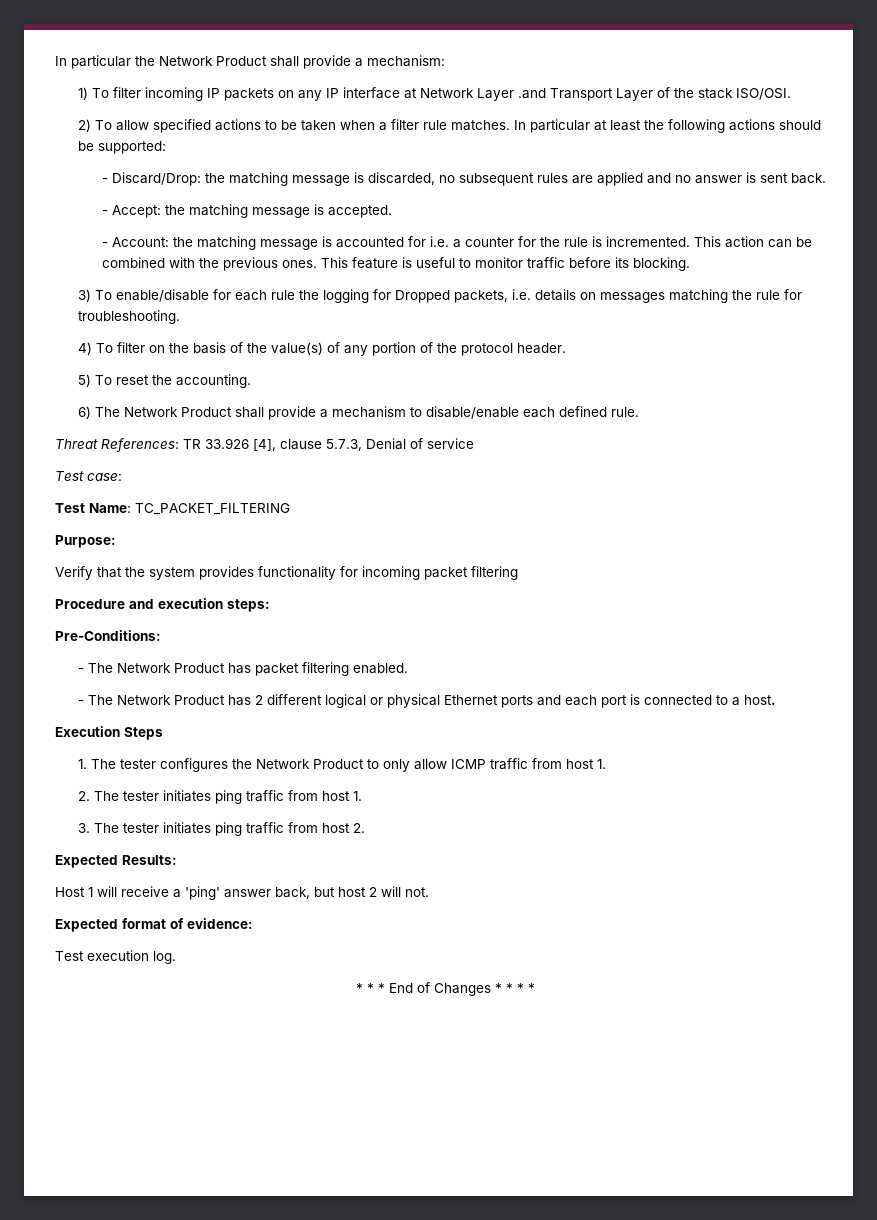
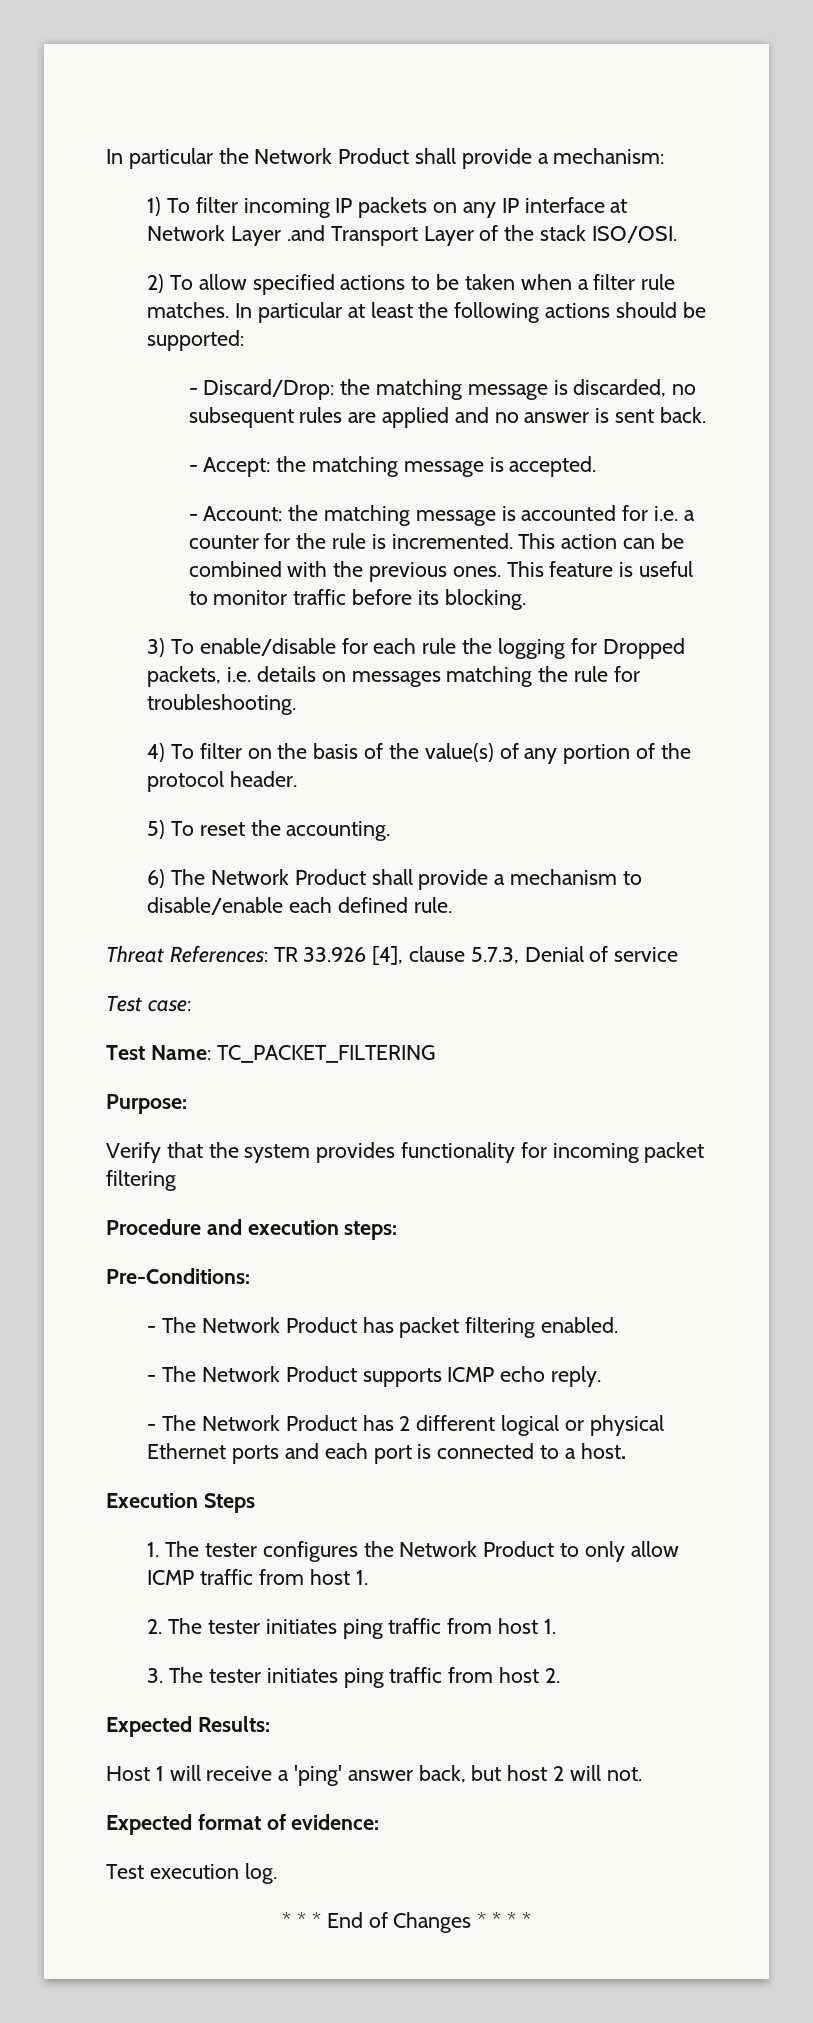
(409, 668) none -> [147,1366,601,1387] // - The Network Product supports ICMP echo reply.

